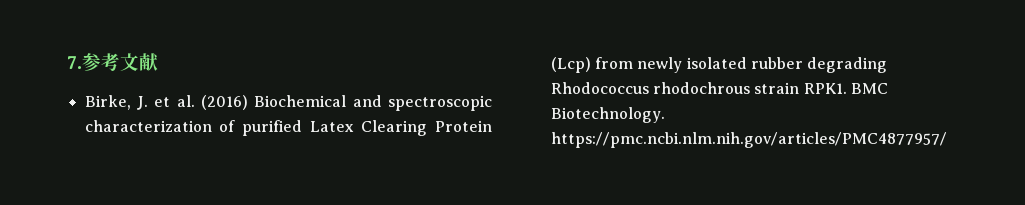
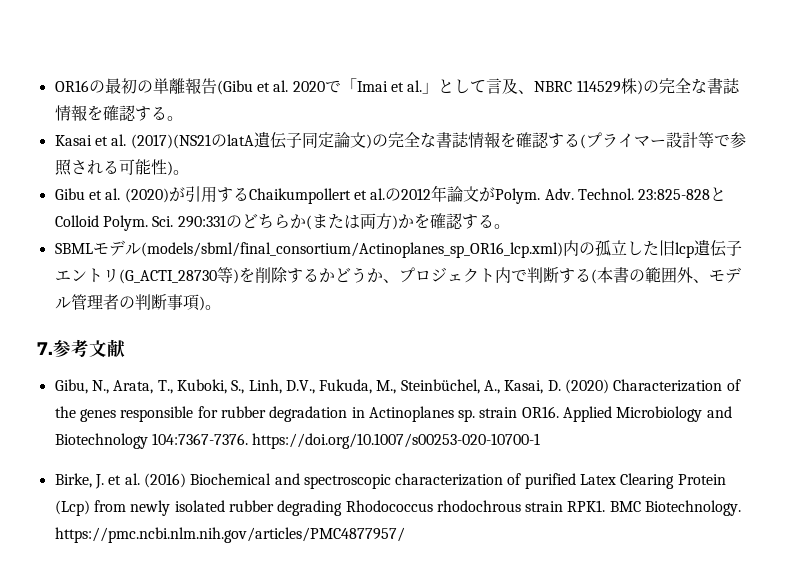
[67,53,159,71] 7.参考文献 -> [54,78,740,95] [54,105,183,121] [54,131,746,149] [54,159,189,176] [54,185,727,204] [54,213,510,231] [54,239,742,258] [54,267,741,284] [54,294,221,311] [37,339,126,358] [54,379,741,394] [54,406,732,422] [54,433,541,449] OR16の最初の単離報告(Gibu et al. 2020で「Imai et al.」として言及、NBRC 114529株)の完全な書誌情報を確認する。 // Kasai et al. (2017)(NS21のlatA遺伝子同定論文)の完全な書誌情報を確認する(プライマー設計等で参照される可能性)。 // Gibu et al. (2020)が引用するChaikumpollert et al.の2012年論文がPolym. Adv. Technol. 23:825-828とColloid Polym. Sci. 290:331のどちらか(または両方)かを確認する。 // SBMLモデル(models/sbml/final_consortium/Actinoplanes_sp_OR16_lcp.xml)内の孤立した旧lcp遺伝子エントリ(G_ACTI_28730等)を削除するかどうか、プロジェクト内で判断する(本書の範囲外、モデル管理者の判断事項)。 // 7.参考文献 // Gibu, N., Arata, T., Kuboki, S., Linh, D.V., Fukuda, M., Steinbüchel, A., Kasai, D. (2020) Characterization of the genes responsible for rubber degradation in Actinoplanes sp. strain OR16. Applied Microbiology and Biotechnology 104:7367-7376. https://doi.org/10.1007/s00253-020-10700-1

